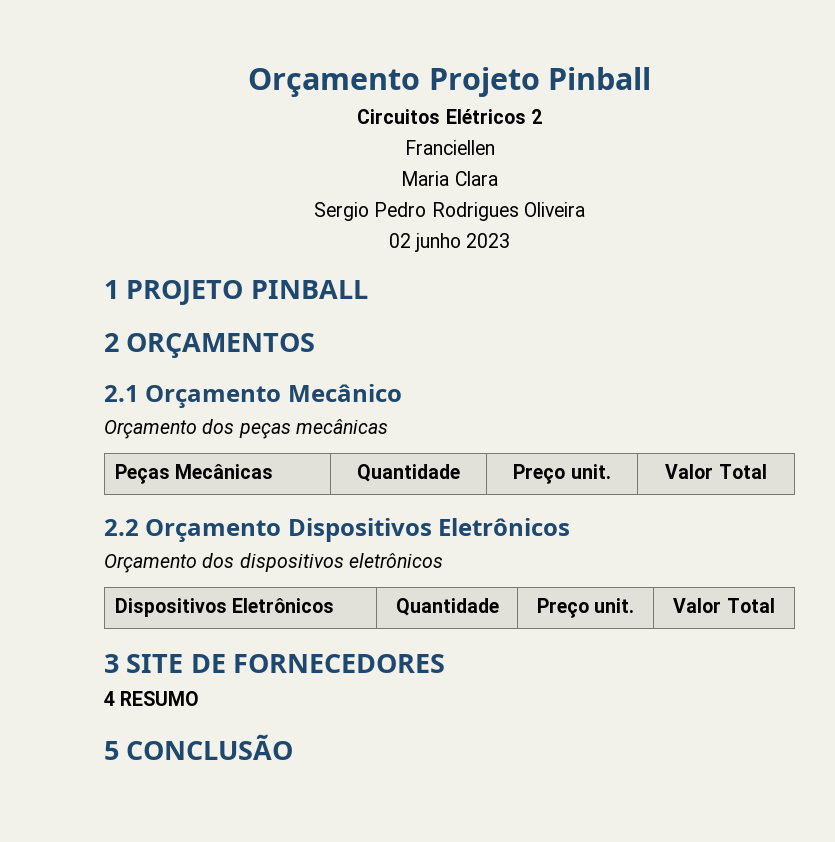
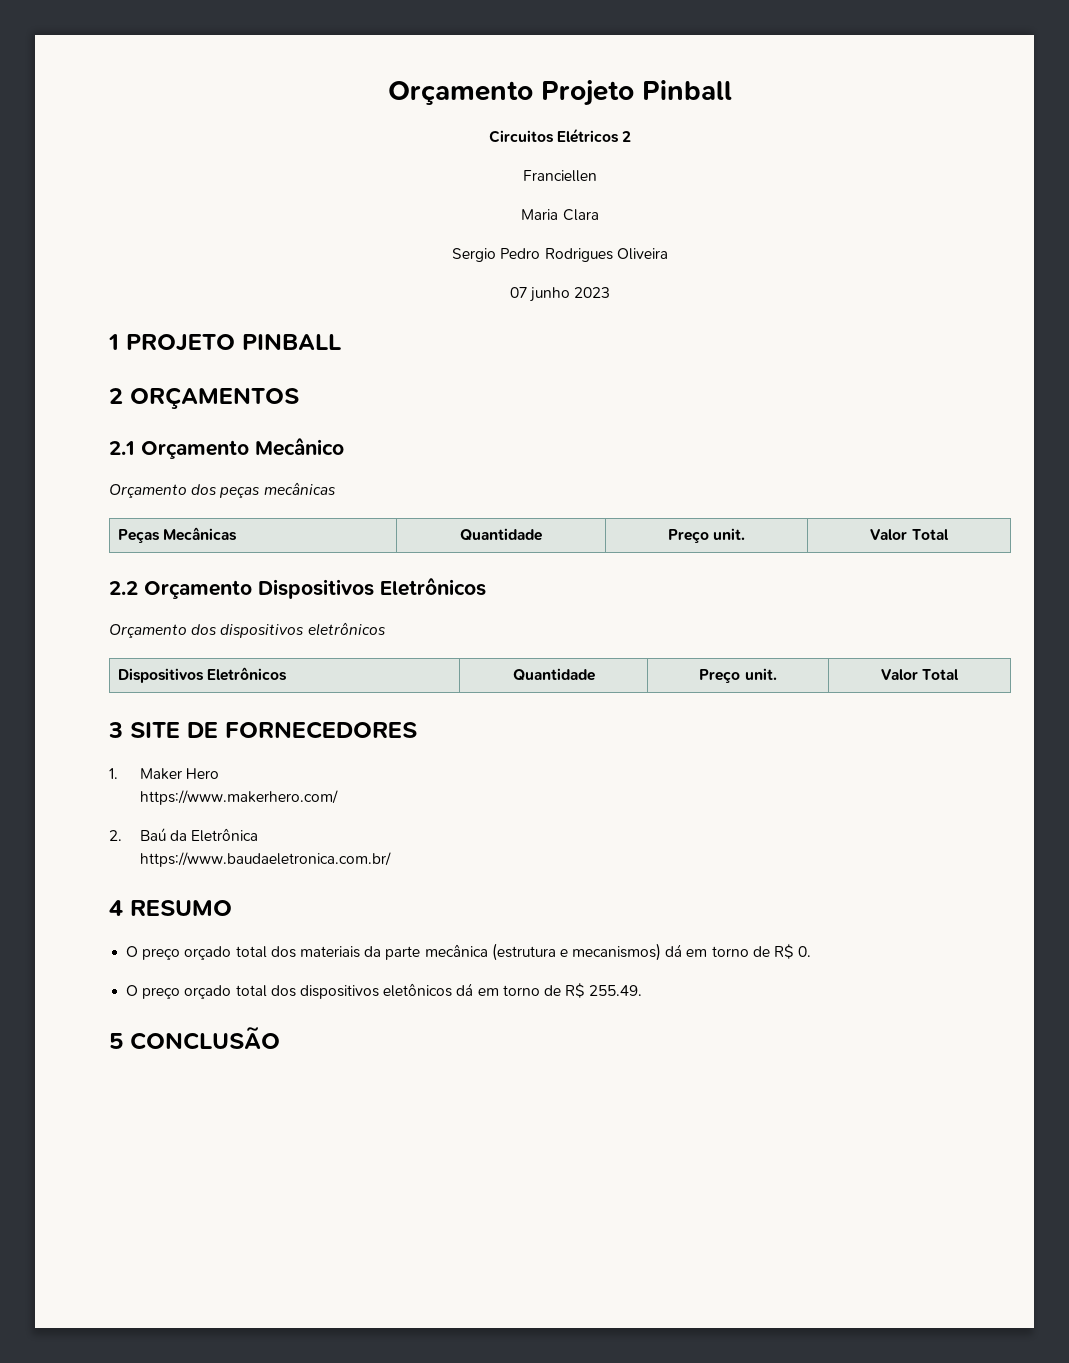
[388,233,411,248] 02 -> [509,287,527,298] 07
[104,691,200,706] 4 RESUMO -> [109,768,219,780] [139,790,338,805] [109,828,259,842] [139,852,391,867] [109,900,232,916] [126,943,812,961] [126,983,643,999] 1. Maker Hero // https://www.makerhero.com/ // 2. Baú da Eletrônica // https://www.baudaeletronica.com.br/ // 4 RESUMO // O preço orçado total dos materiais da parte mecânica (estrutura e mecanismos) dá em torno de R$ 0. // O preço orçado total dos dispositivos eletônicos dá em torno de R$ 255.49.

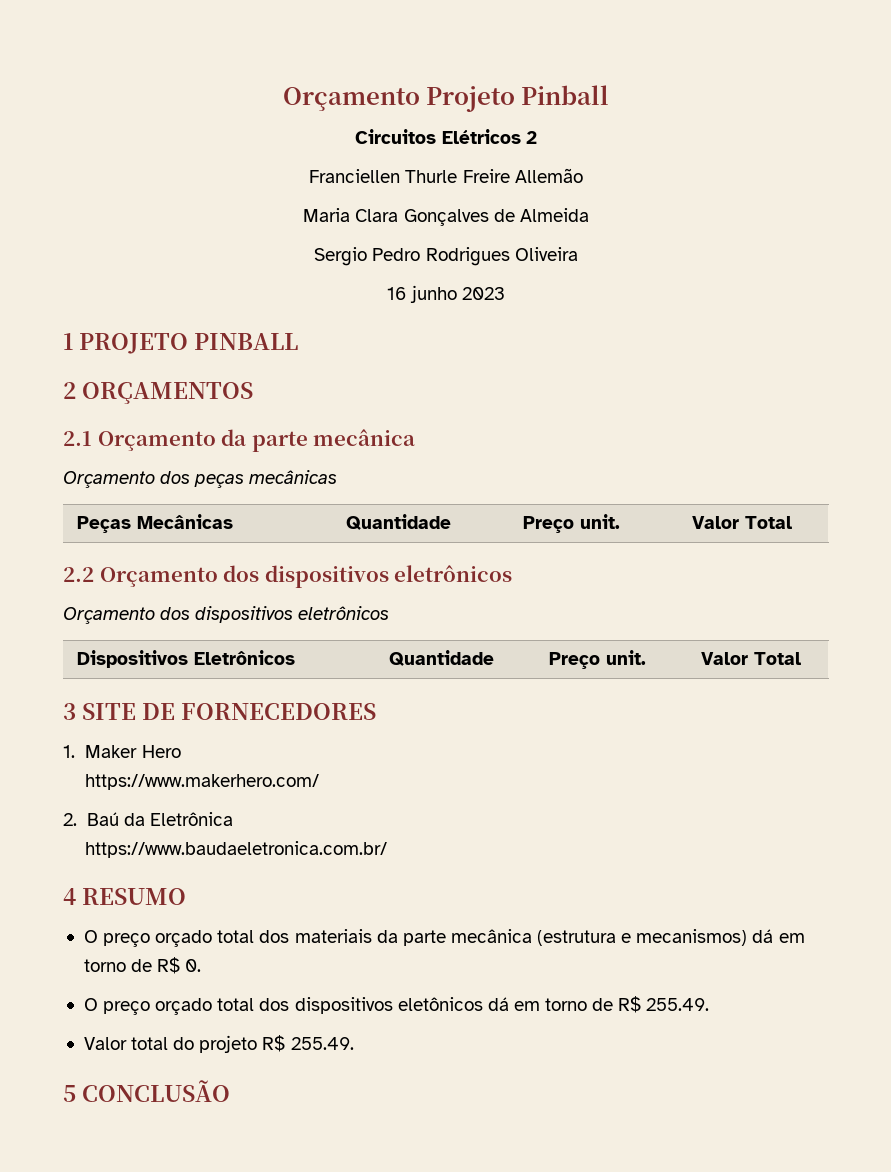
(597, 176) none -> [405,168,583,183] Thurle Freire Allemão
(599, 215) none -> [403,208,589,226] Gonçalves de Almeida
[509,287,527,298] 07 -> [387,287,407,300] 16
[255,438,344,456] Mecânico -> [221,429,416,452] da parte mecânica
[258,578,486,599] Dispositivos Eletrônicos -> [223,565,513,588] dos dispositivos eletrônicos
(643, 990) none -> [83,1035,354,1053] // Valor total do projeto R$ 255.49.

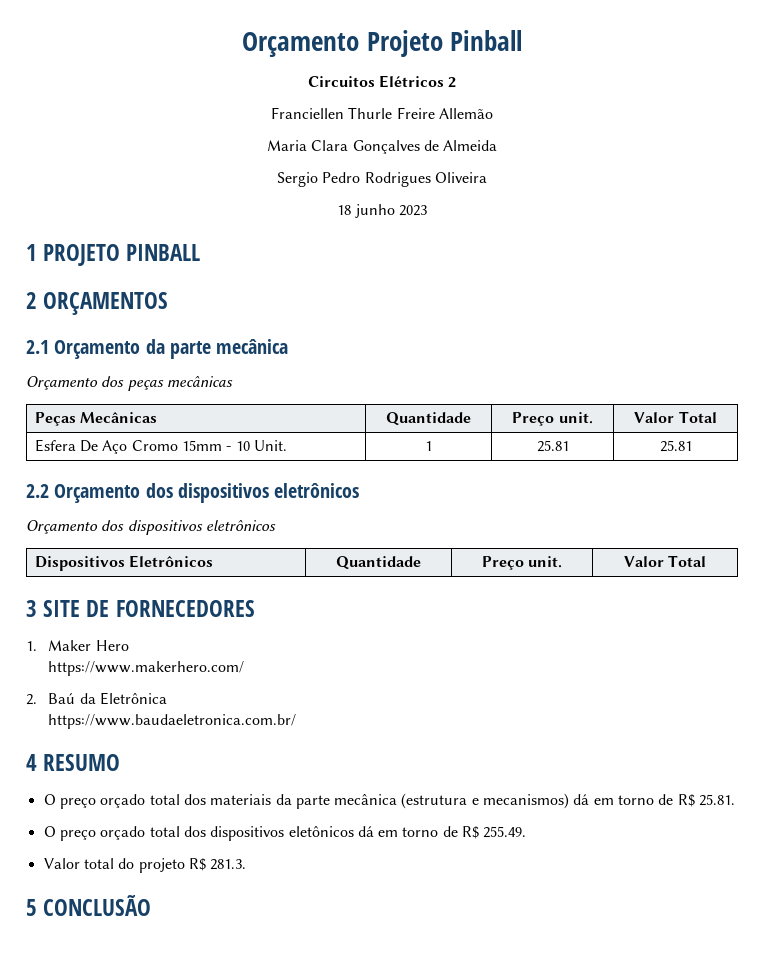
[387,287,407,300] 16 -> [337,205,352,215] 18
(792, 522) none -> [34,439,287,454] [425,441,432,451] [536,440,569,452] [659,440,692,452] // Esfera De Aço Cromo 15mm - 10 Unit. | 1 | 25.81 | 25.81
[185,959,202,972] 0. -> [699,794,736,806] 25.81.
[290,1037,354,1050] 255.49. -> [210,859,247,870] 281.3.

